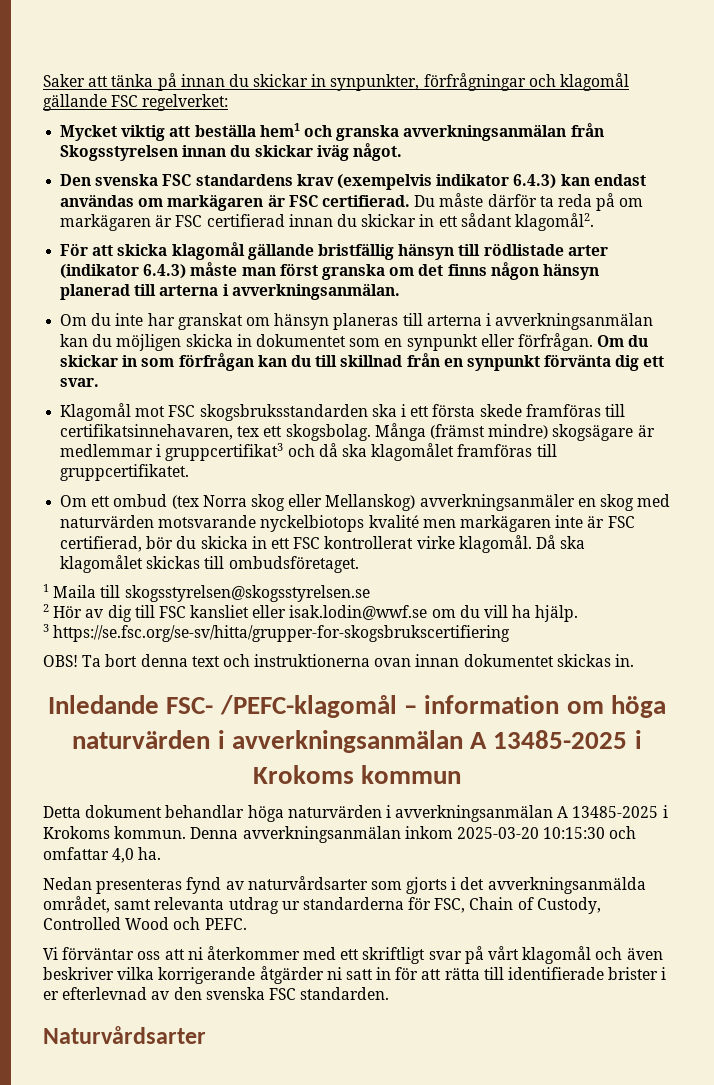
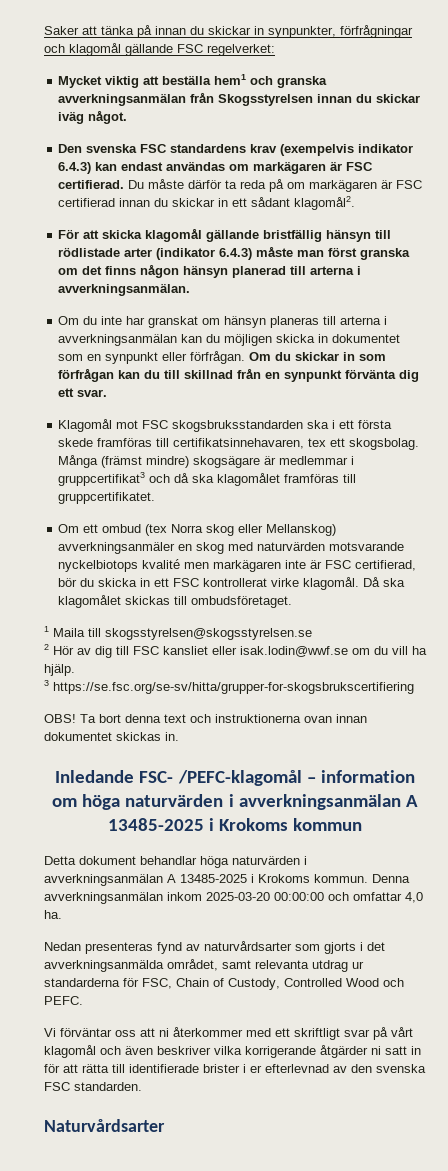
[543,827,606,839] 10:15:30 -> [274,892,324,901] 00:00:00

